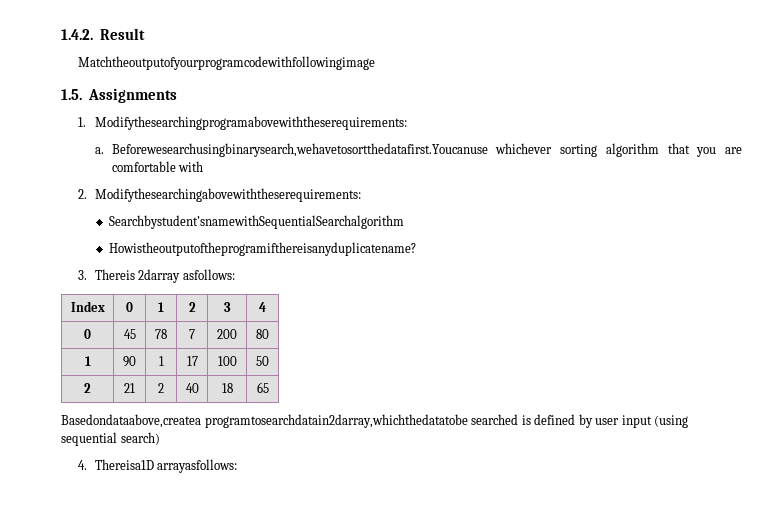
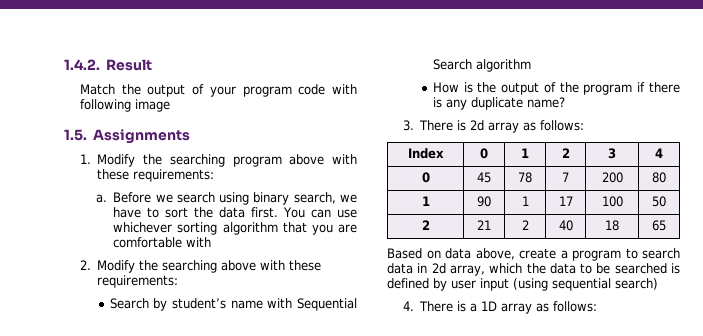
[77,56,375,70] [61,88,177,103] [77,116,407,130] [94,143,488,157] Matchtheoutputofyourprogramcodewithfollowingimage // 1.5. Assignments // 1. Modifythesearchingprogramabovewiththeserequirements: // a. Beforewesearchusingbinarysearch,wehavetosortthedatafirst.Youcanuse -> [80,84,357,97] [80,99,171,112] [64,129,191,144] [80,154,358,167] [97,169,215,182] [96,192,357,205] [113,207,358,218] Match the output of your program code with following image // 1.5. Assignments // 1. Modify the searching program above with these requirements: // a. Before we search using binary search, we have to sort the data first. You can use
[94,188,361,202] [109,215,405,229] [109,242,417,256] [77,269,235,283] Modifythesearchingabovewiththeserequirements: // Searchbystudent’snamewithSequentialSearchalgorithm // Howistheoutputoftheprogramifthereisanyduplicatename? // 3. Thereis 2darray asfollows: -> [97,260,322,273] [97,275,179,288] [109,298,357,311] [432,59,531,72] [432,82,680,95] [432,97,565,110] [403,120,585,133] Modify the searching above with these requirements: // Search by student’s name with Sequential Search algorithm // How is the output of the program if there is any duplicate name? // 3. There is 2d array as follows:
[61,414,468,428] Basedondataabove,createa programtosearchdatain2darray,whichthedatatobe -> [387,248,680,261] [387,263,611,276] Based on data above, create a program to search data in 2d array, which the data to be
[94,459,238,473] Thereisa1D arrayasfollows: -> [419,301,598,314] There is a 1D array as follows:

